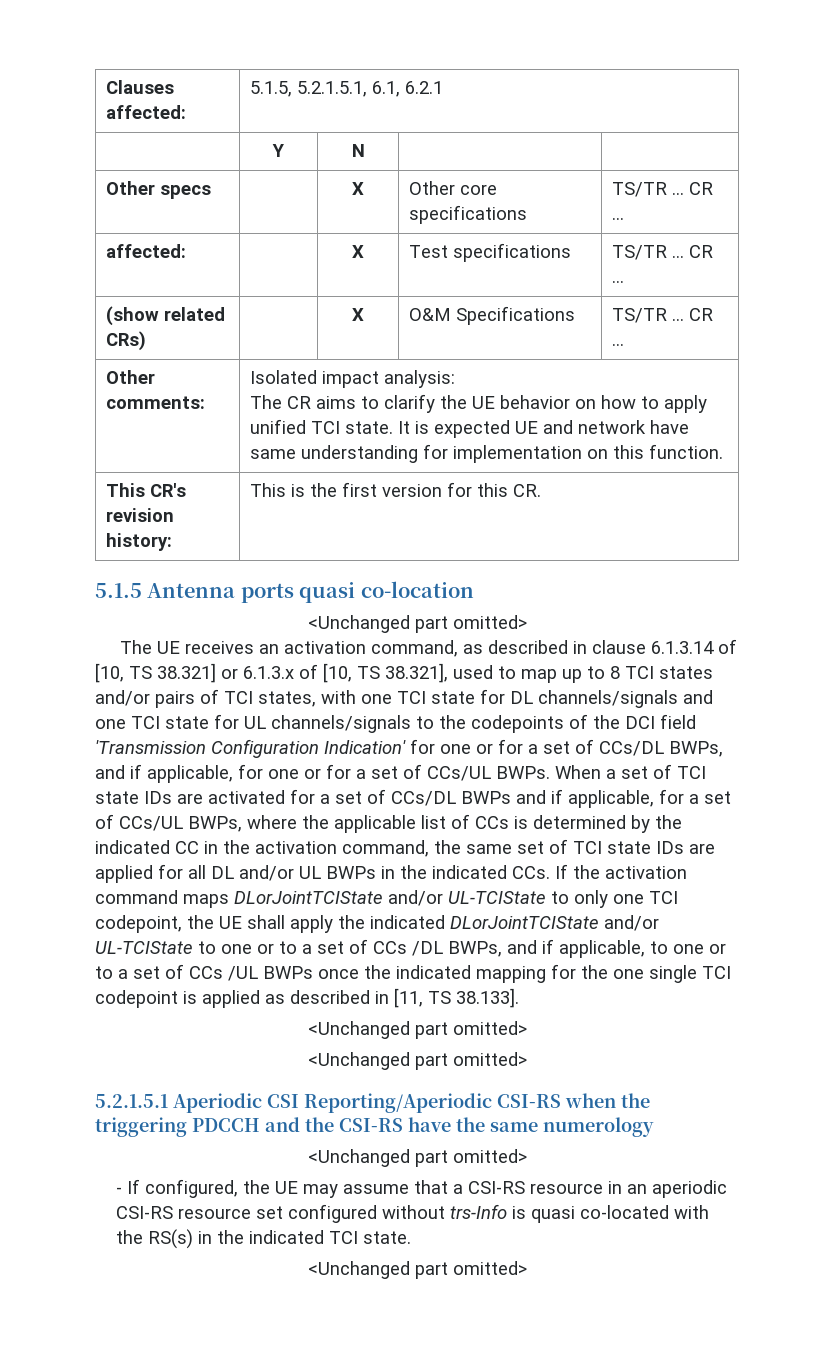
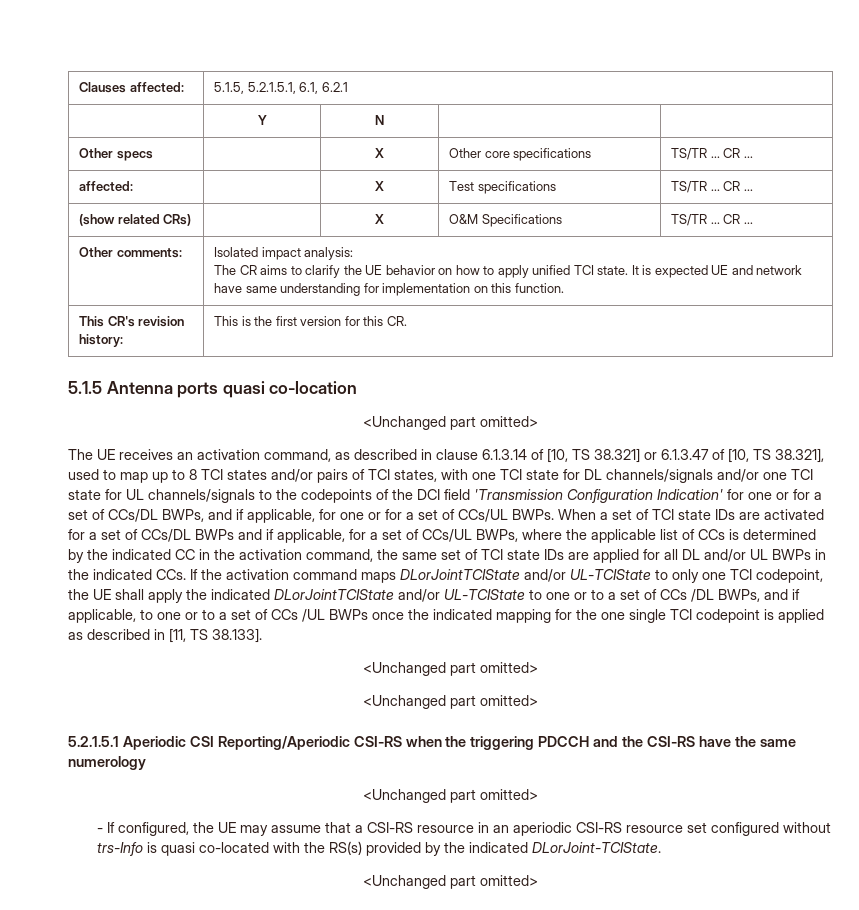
[243,666,294,679] 6.1.3.x -> [661,449,709,460] 6.1.3.47
[683,690,713,704] and -> [717,469,759,482] and/or
[197,1230,411,1244] in the indicated TCI state. -> [365,842,661,856] provided by the indicated DLorJoint-TCIState.

